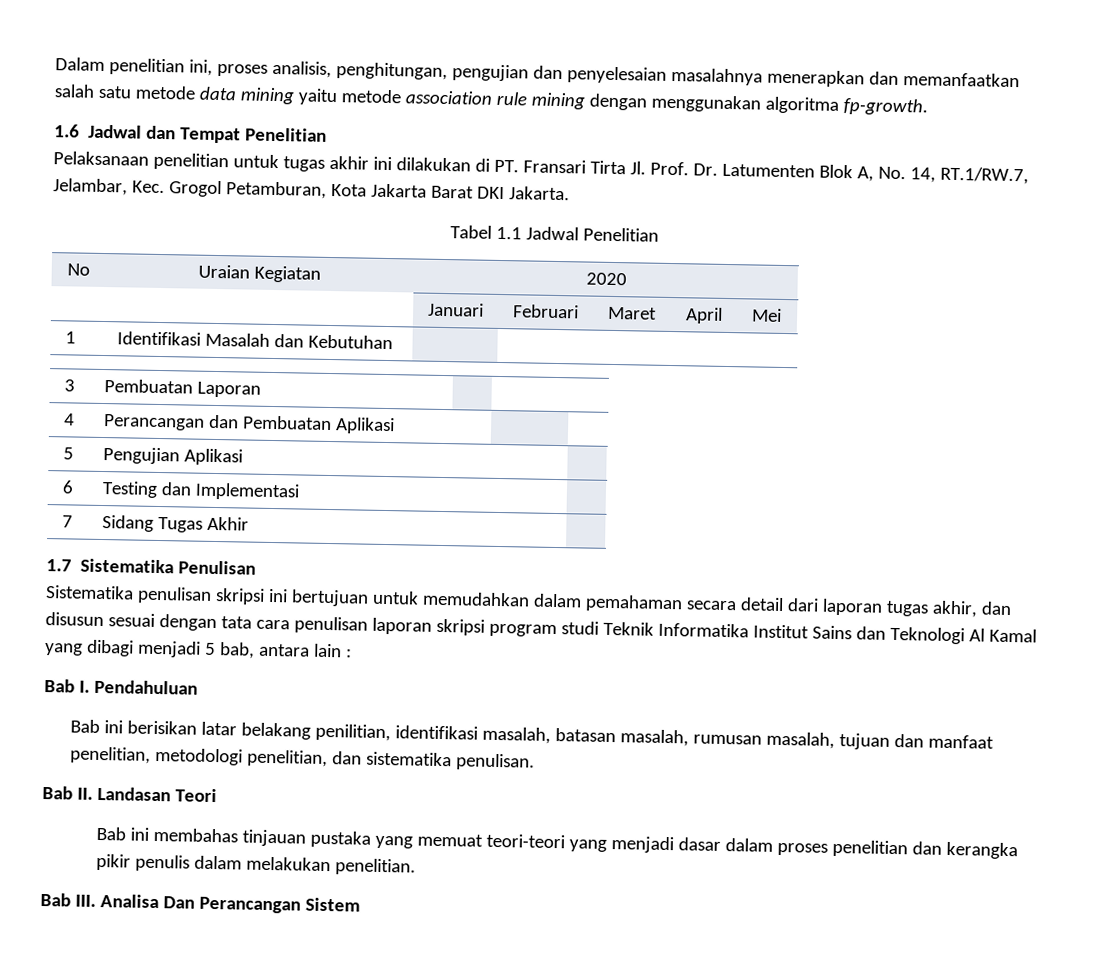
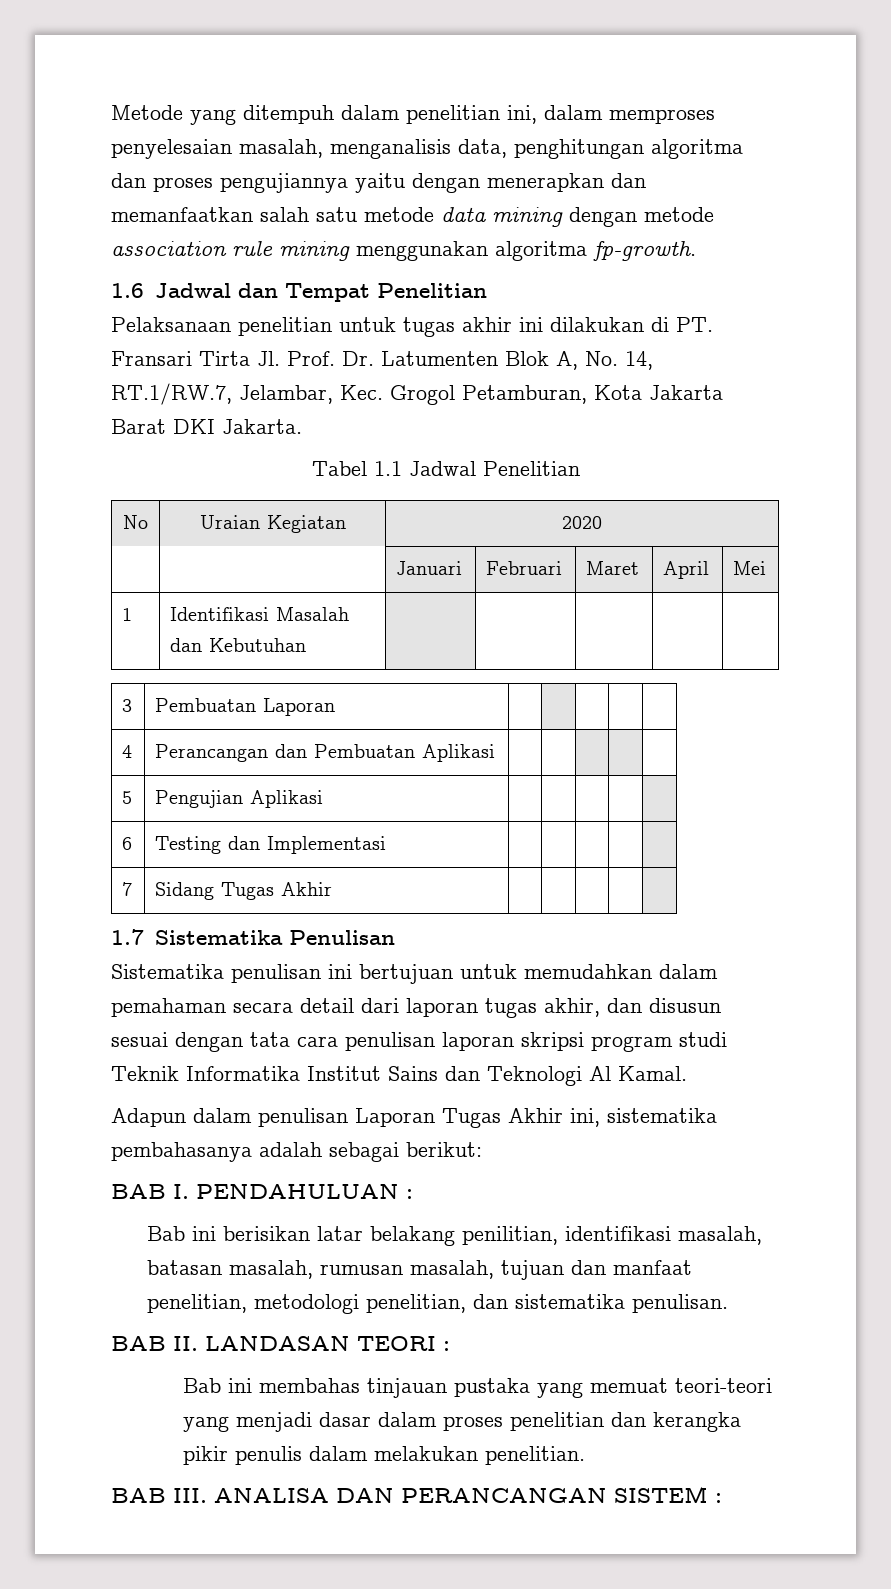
[55,57,763,86] Dalam penelitian ini, proses analisis, penghitungan, pengujian dan penyelesaian masalahnya -> [111,105,715,125] [111,139,743,159] [111,173,480,193] Metode yang ditempuh dalam penelitian ini, dalam memproses penyelesaian masalah, menganalisis data, penghitungan algoritma dan proses pengujiannya yaitu dengan
[297,88,338,106] yaitu -> [569,207,637,227] dengan
[588,93,647,111] dengan -> (350, 251) none
[214,588,265,605] skripsi -> (321, 973) none
[988,628,1037,643] [44,639,352,659] [44,679,198,695] Kamal yang dibagi menjadi 5 bab, antara lain : // Bab I. Pendahuluan -> [618,1066,687,1081] [111,1108,717,1128] [111,1142,482,1162] [111,1184,413,1199] Kamal. // Adapun dalam penulisan Laporan Tugas Akhir ini, sistematika pembahasanya adalah sebagai berikut: // BAB I. PENDAHULUAN :
[42,785,217,803] Bab II. Landasan Teori -> [111,1336,450,1351] BAB II. LANDASAN TEORI :
[40,892,360,914] Bab III. Analisa Dan Perancangan Sistem -> [111,1486,722,1503] BAB III. ANALISA DAN PERANCANGAN SISTEM :

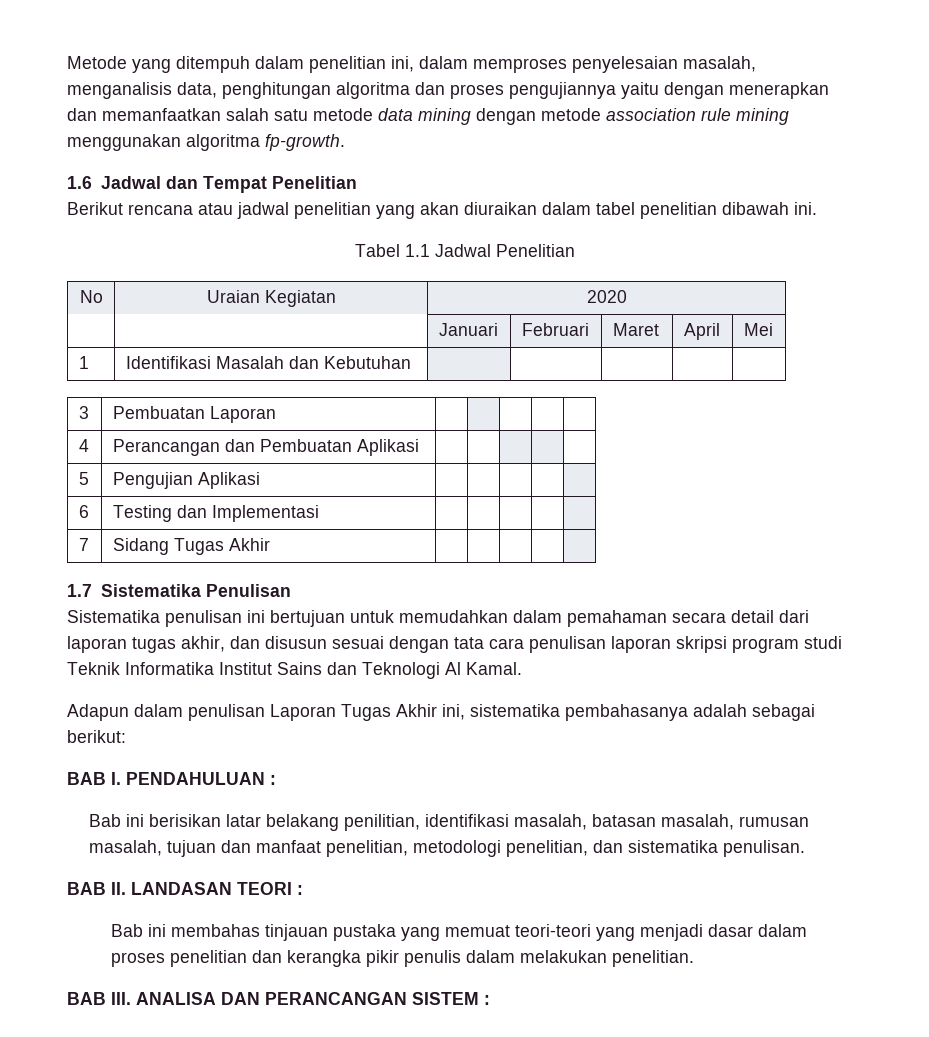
[111,317,713,337] [111,351,653,370] [111,383,723,405] [111,419,302,434] Pelaksanaan penelitian untuk tugas akhir ini dilakukan di PT. Fransari Tirta Jl. Prof. Dr. Latumenten Blok A, No. 14, RT.1/RW.7, Jelambar, Kec. Grogol Petamburan, Kota Jakarta Barat DKI Jakarta. -> [67,202,817,219] Berikut rencana atau jadwal penelitian yang akan diuraikan dalam tabel penelitian dibawah ini.

